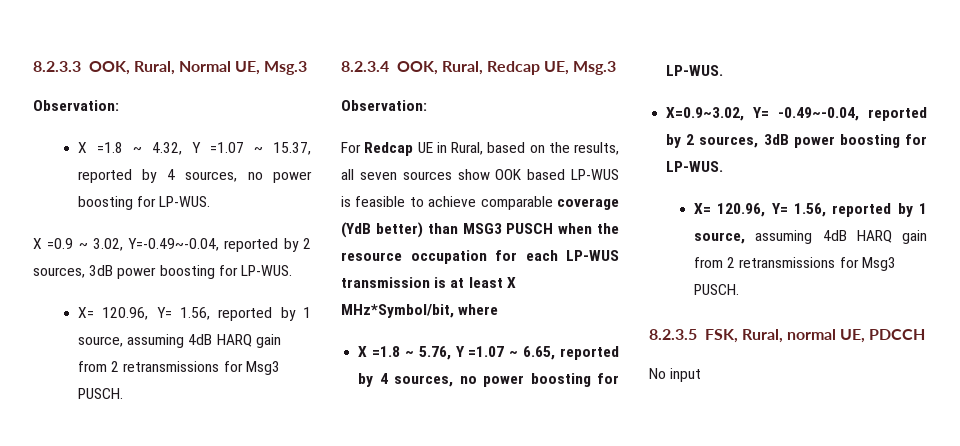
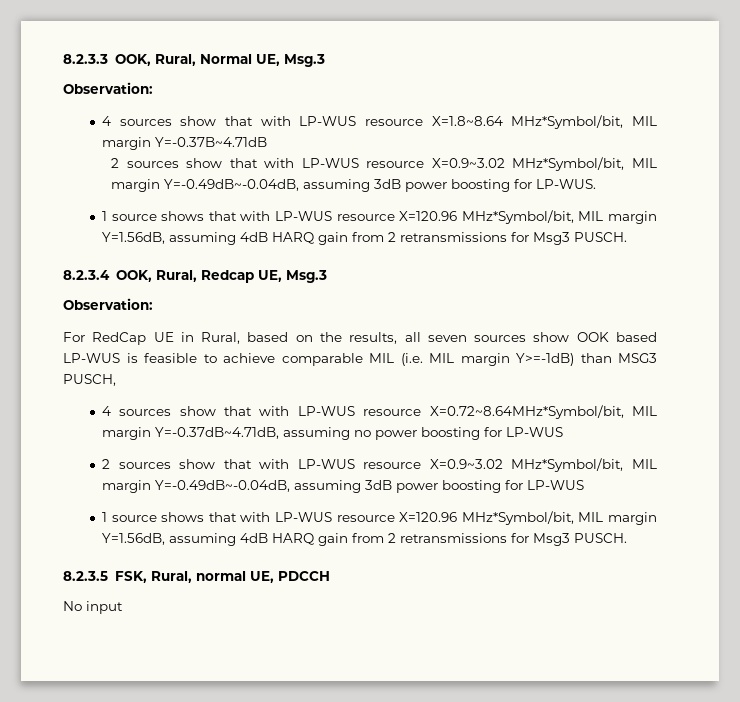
[78,142,311,155] [78,169,312,183] [78,196,211,210] [33,238,311,252] [33,265,292,279] [78,307,311,321] [78,336,124,347] X =1.8 ~ 4.32, Y =1.07 ~ 15.37, reported by 4 sources, no power boosting for LP-WUS. // X =0.9 ~ 3.02, Y=-0.49~-0.04, reported by 2 sources, 3dB power boosting for LP-WUS. // X= 120.96, Y= 1.56, reported by 1 source, -> [101,115,657,129] [101,137,267,150] [111,157,657,171] [111,179,597,192] [101,210,657,224] [101,232,165,244] 4 sources show that with LP-WUS resource X=1.8~8.64 MHz*Symbol/bit, MIL margin Y=-0.37B~4.71dB // 2 sources show that with LP-WUS resource X=0.9~3.02 MHz*Symbol/bit, MIL margin Y=-0.49dB~-0.04dB, assuming 3dB power boosting for LP-WUS. // 1 source shows that with LP-WUS resource X=120.96 MHz*Symbol/bit, MIL margin Y=1.56dB,
[364,142,414,156] Redcap -> [92,332,147,345] RedCap
[557,198,619,210] [341,222,619,238] [341,250,619,264] [341,277,516,288] [341,304,499,318] [358,346,619,360] [358,373,619,387] [666,65,724,76] [666,107,927,121] [666,134,927,148] [666,161,724,172] [694,203,927,217] [694,232,746,244] coverage (YdB better) than MSG3 PUSCH when the resource occupation for each LP-WUS transmission is at least X MHz*Symbol/bit, where // X =1.8 ~ 5.76, Y =1.07 ~ 6.65, reported by 4 sources, no power boosting for LP-WUS. // X=0.9~3.02, Y= -0.49~-0.04, reported by 2 sources, 3dB power boosting for LP-WUS. // X= 120.96, Y= 1.56, reported by 1 source, -> [369,353,657,366] [63,374,116,386] [101,405,657,419] [101,427,563,440] [101,458,658,472] [101,480,584,493] [101,511,657,525] [101,533,165,545] MIL (i.e. MIL margin Y>=-1dB) than MSG3 PUSCH, // 4 sources show that with LP-WUS resource X=0.72~8.64MHz*Symbol/bit, MIL margin Y=-0.37dB~4.71dB, assuming no power boosting for LP-WUS // 2 sources show that with LP-WUS resource X=0.9~3.02 MHz*Symbol/bit, MIL margin Y=-0.49dB~-0.04dB, assuming 3dB power boosting for LP-WUS // 1 source shows that with LP-WUS resource X=120.96 MHz*Symbol/bit, MIL margin Y=1.56dB,

